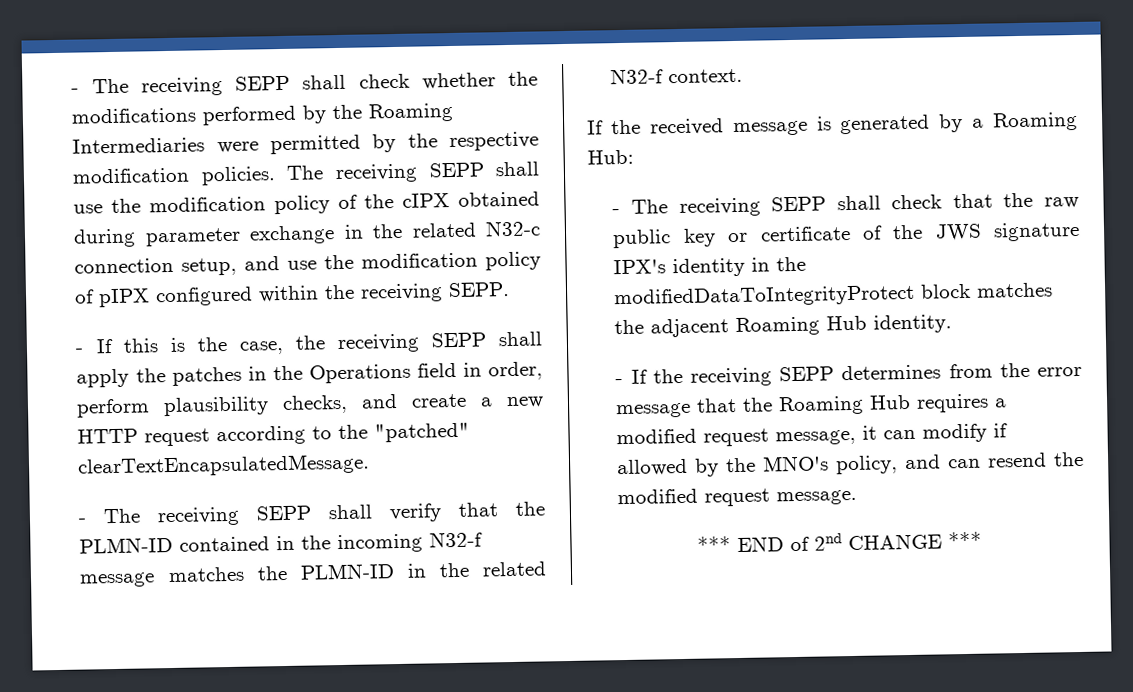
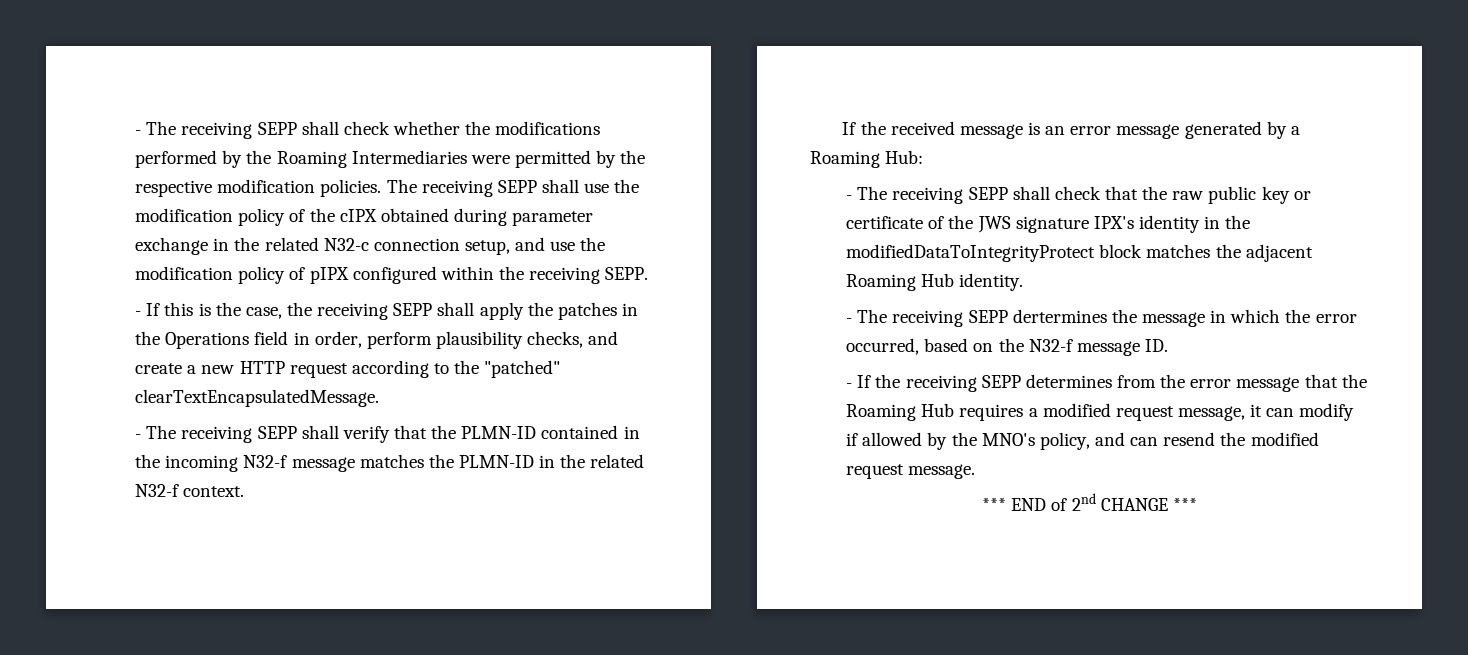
(832, 123) none -> [1045,124,1180,139] an error message
(953, 324) none -> [846,309,1357,327] [846,338,1168,356] // - The receiving SEPP dertermines the message in which the error occurred, based on the N32-f message ID.

